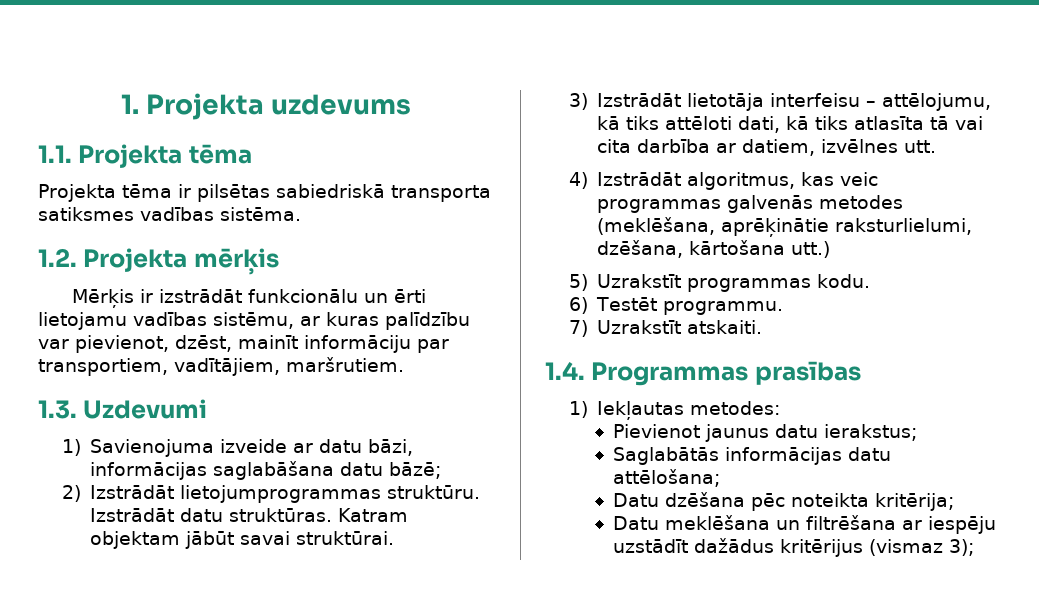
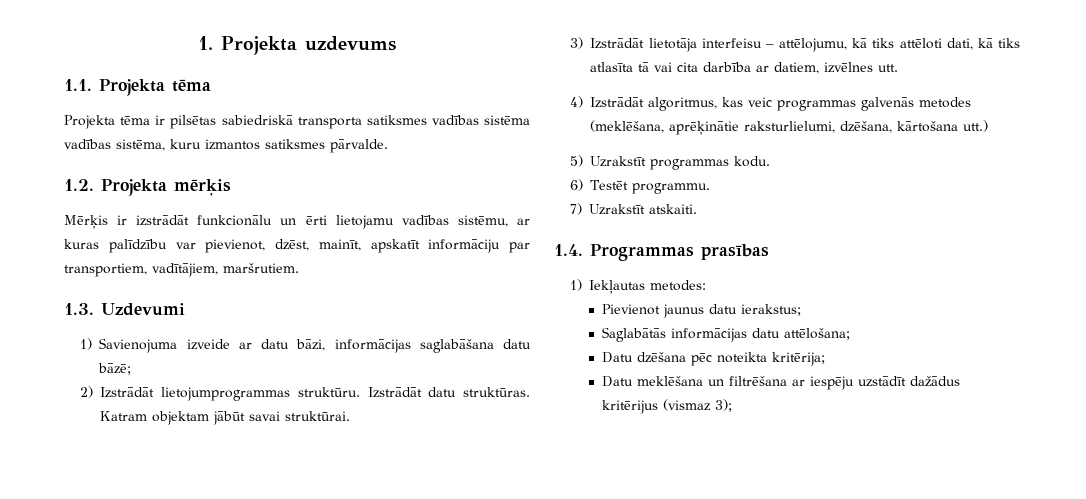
[220,207,301,221] sistēma. -> [484,115,530,125] [64,139,388,153] sistēma vadības sistēma, kuru izmantos satiksmes pārvalde.
[238,335,298,349] mainīt -> [318,239,420,253] mainīt, apskatīt

